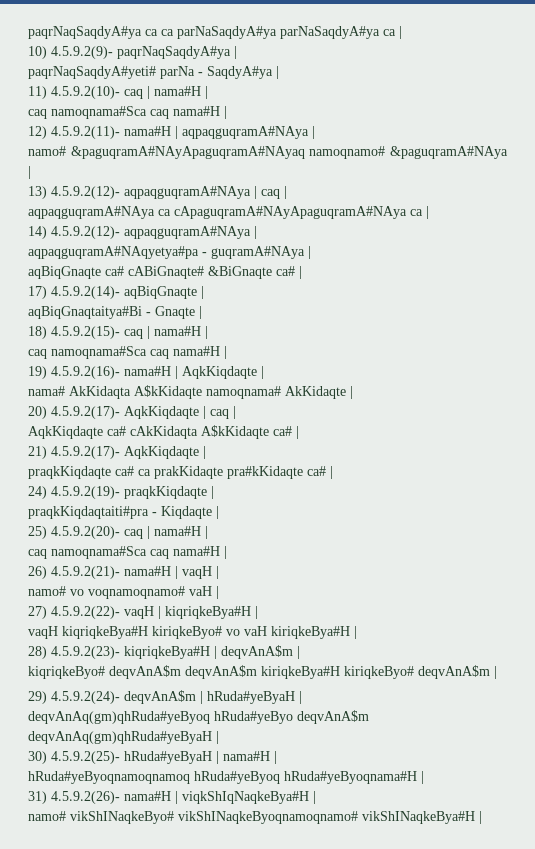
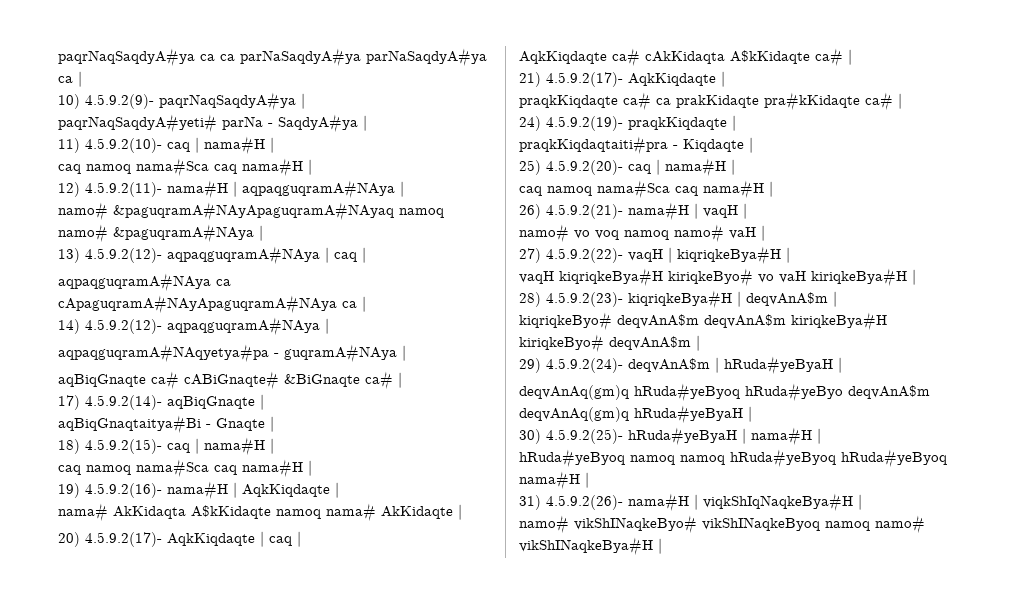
[51,106,147,119] namoqnama#Sca -> [86,158,209,177] namoq nama#Sca
[309,146,386,159] namoqnamo# -> [399,208,444,218] [58,224,108,243] namoq namo#
[51,346,147,359] namoqnama#Sca -> [86,459,209,478] namoq nama#Sca
[206,386,281,399] namoqnama# -> [276,503,376,522] namoq nama#
[51,546,147,559] namoqnama#Sca -> [547,180,670,199] namoq nama#Sca
[88,586,185,599] voqnamoqnamo# -> [595,224,724,243] voq namoq namo#
[28,710,369,724] [28,731,212,744] deqvAnAq(gm)qhRuda#yeByoq hRuda#yeByo deqvAnA$m deqvAnAq(gm)qhRuda#yeByaH -> [519,383,930,402] [519,405,743,424] deqvAnAq(gm)q hRuda#yeByoq hRuda#yeByo deqvAnA$m deqvAnAq(gm)q hRuda#yeByaH
[28,771,417,784] hRuda#yeByoqnamoqnamoq hRuda#yeByoq hRuda#yeByoqnama#H -> [519,449,947,468] [519,471,580,490] hRuda#yeByoq namoq namoq hRuda#yeByoq hRuda#yeByoq nama#H
[178,811,358,824] vikShINaqkeByoqnamoqnamo# -> [702,515,925,534] vikShINaqkeByoq namoq namo#

